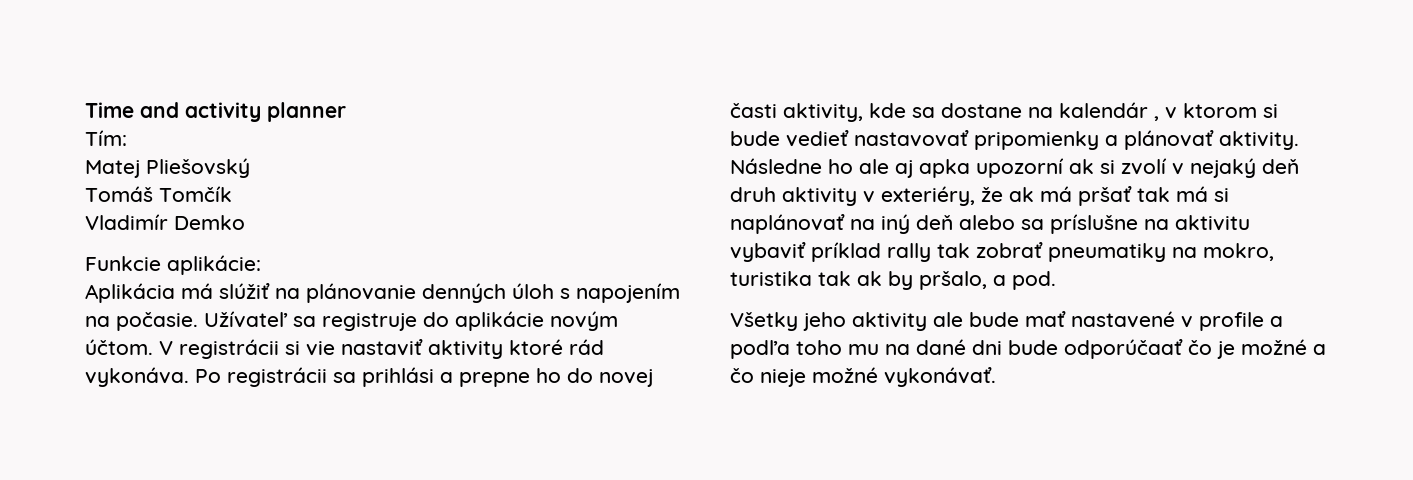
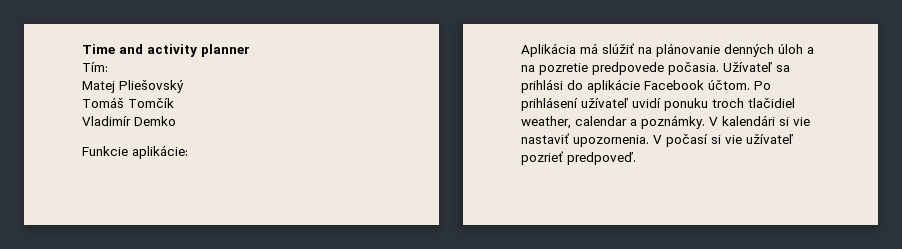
[560,283,680,303] [85,312,198,331] s napojením na počasie. -> [807,47,814,54] [521,62,719,75] a na pozretie predpovede počasia.
[322,313,417,331] registruje -> [521,79,563,93] prihlási
[550,311,618,331] [85,339,604,359] [85,367,653,387] [730,102,1278,122] [730,130,1299,150] [730,158,1299,178] [730,186,1229,206] [730,214,1250,234] [730,242,1274,262] [730,271,1056,290] [730,311,1283,331] [730,339,1326,359] [730,367,996,387] novým účtom. V registrácii si vie nastaviť aktivity ktoré rád vykonáva. Po registrácii sa prihlási a prepne ho do novej časti aktivity, kde sa dostane na kalendár , v ktorom si bude vedieť nastavovať pripomienky a plánovať aktivity. Následne ho ale aj apka upozorní ak si zvolí v nejaký deň druh aktivity v exteriéry, že ak má pršať tak má si naplánovať na iný deň alebo sa príslušne na aktivitu vybaviť príklad rally tak zobrať pneumatiky na mokro, turistika tak ak by pršalo, a pod. // Všetky jeho aktivity ale bude mať nastavené v profile a podľa toho mu na dané dni bude odporúčaať čo je možné a čo nieje možné vykonávať. -> [644,80,771,90] [521,97,795,111] [521,115,810,129] [521,133,794,147] [521,151,636,165] Facebook účtom. Po prihlásení užívateľ uvidí ponuku troch tlačidiel weather, calendar a poznámky. V kalendári si vie nastaviť upozornenia. V počasí si vie užívateľ pozrieť predpoveď.

